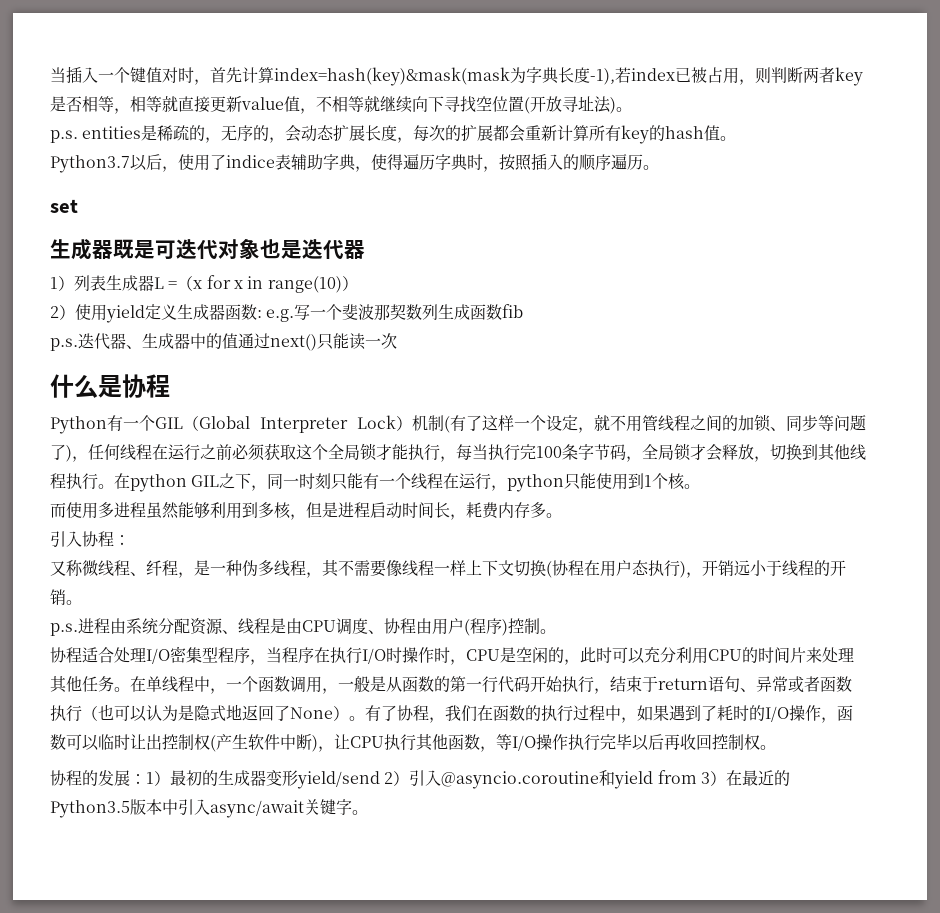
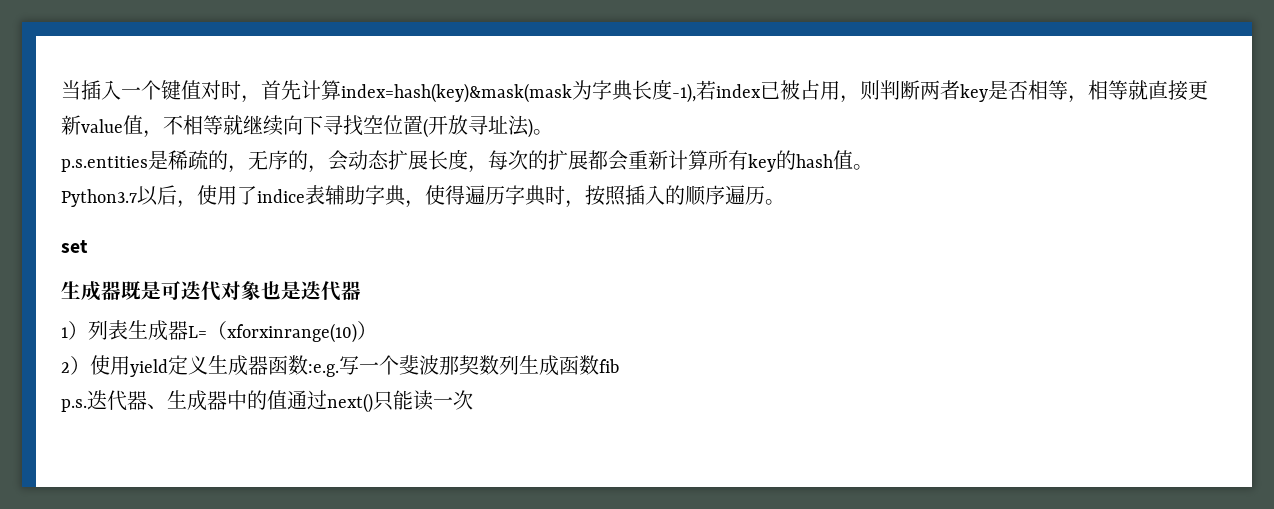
[50,126,142,143] p.s. entities -> [61,156,148,172] p.s.entities
[154,275,342,293] L =（x for x in range(10) -> [188,321,357,343] L=（xforxinrange(10)
[257,309,295,322] : e.g. -> [308,364,339,377] :e.g.
[50,374,170,398] [50,414,866,434] [50,443,866,462] [50,473,701,492] [50,502,562,520] [50,531,130,548] [50,560,846,578] [50,589,82,605] [50,618,556,636] [50,646,854,665] [50,676,852,694] [50,704,853,723] [50,734,776,752] [50,770,790,789] [50,799,368,818] // 什么是协程 // Python有一个GIL（Global Interpreter Lock）机制(有了这样一个设定，就不用管线程之间的加锁、同步等问题了)，任何线程在运行之前必须获取这个全局锁才能执行，每当执行完100条字节码，全局锁才会释放，切换到其他线程执行。在python GIL之下，同一时刻只能有一个线程在运行，python只能使用到1个核。 // 而使用多进程虽然能够利用到多核，但是进程启动时间长，耗费内存多。 // 引入协程： // 又称微线程、纤程，是一种伪多线程，其不需要像线程一样上下文切换(协程在用户态执行)，开销远小于线程的开销。 // p.s.进程由系统分配资源、线程是由CPU调度、协程由用户(程序)控制。 // 协程适合处理I/O密集型程序，当程序在执行I/O时操作时，CPU是空闲的，此时可以充分利用CPU的时间片来处理其他任务。在单线程中，一个函数调用，一般是从函数的第一行代码开始执行，结束于return语句、异常或者函数执行（也可以认为是隐式地返回了None）。有了协程，我们在函数的执行过程中，如果遇到了耗时的I/O操作，函数可以临时让出控制权(产生软件中断)，让CPU执行其他函数，等I/O操作执行完毕以后再收回控制权。 // 协程的发展：1）最初的生成器变形yield/send 2）引入@asyncio.coroutine和yield from 3）在最近的Python3.5版本中引入async/await关键字。 -> (473, 400) none

